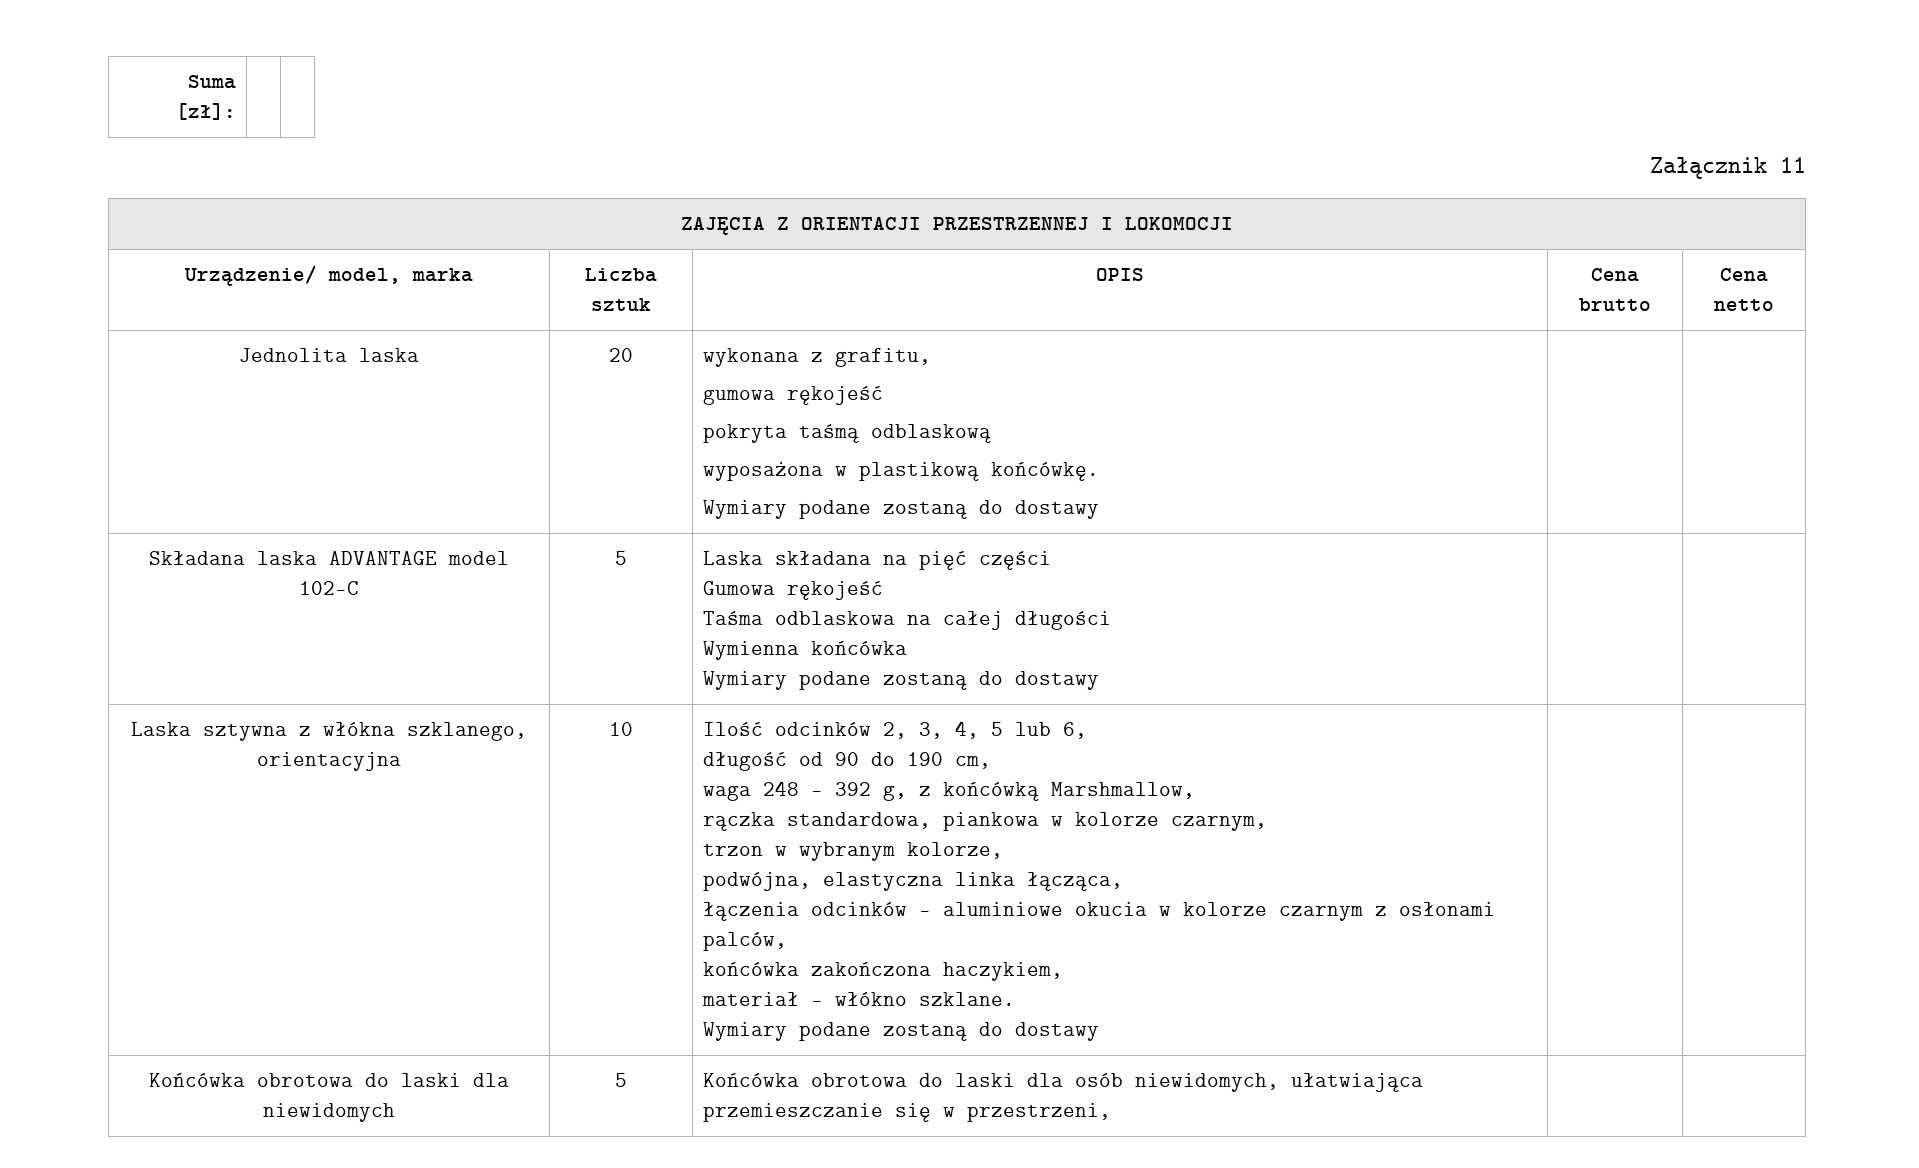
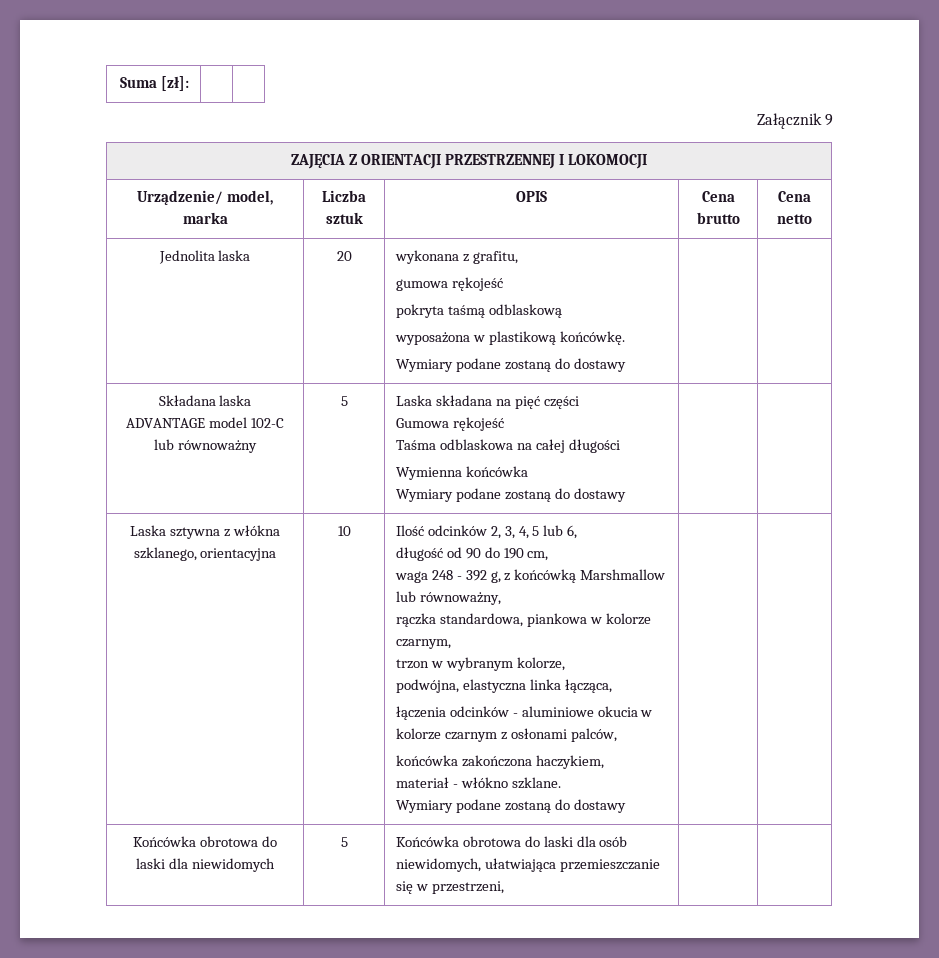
[1780,157,1806,173] 11 -> [825,114,834,126] 9
(359, 588) none -> [154,439,257,453] lub równoważny
[1050,782,1195,799] Marshmallow, -> [580,569,666,580] [395,591,501,605] Marshmallow lub równoważny,

